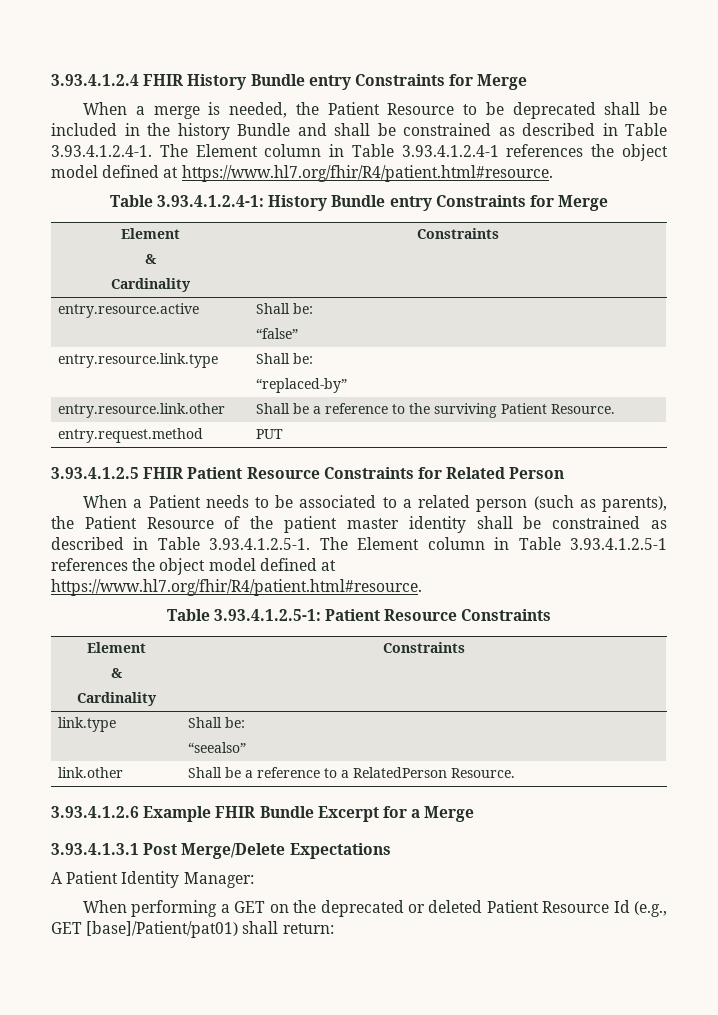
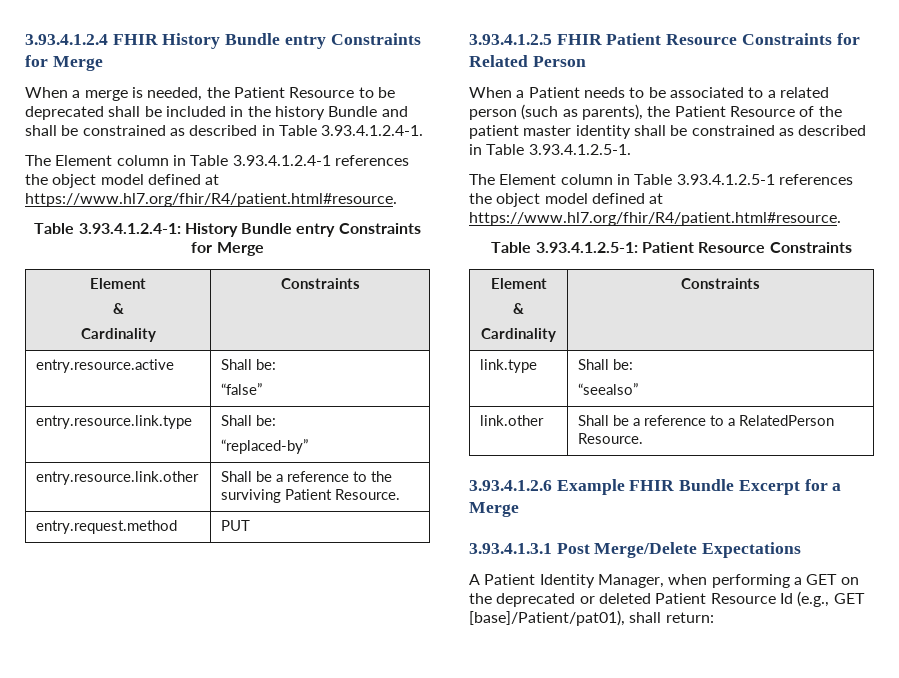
(152, 151) none -> (424, 130) //
(311, 544) none -> (631, 149) //
[183,872,254,888] [83,900,128,913] Manager: // When -> [597,574,708,588] Manager, when
[86,921,239,938] [base]/Patient/pat01) -> [469,610,625,626] [base]/Patient/pat01),

